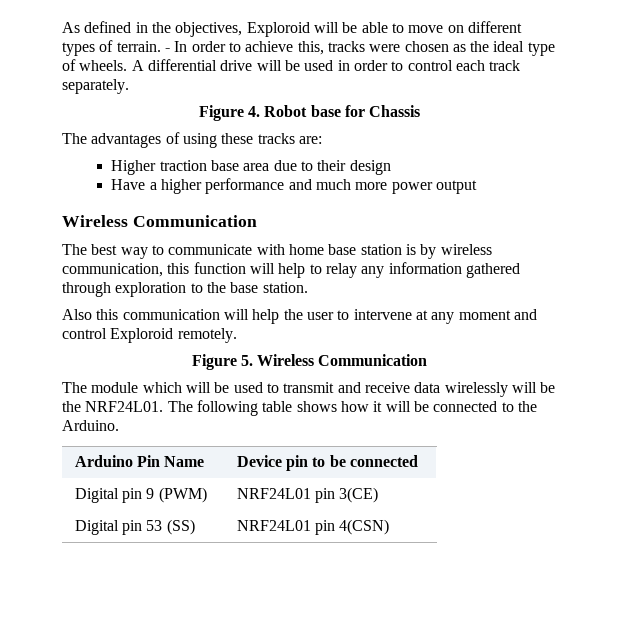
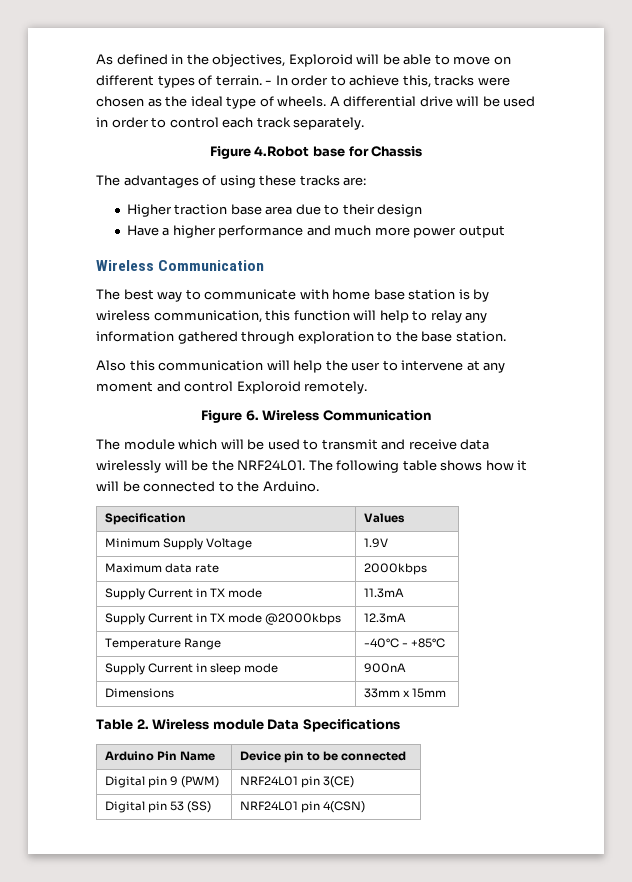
[248,105,308,117] 4. Robot -> [254,146,310,157] 4.Robot
[240,355,253,366] 5. -> [245,410,259,421] 6.
(119, 425) none -> [104,513,186,525] [363,513,405,523] [104,538,253,550] [363,538,388,548] [104,563,220,573] [363,563,427,575] [104,588,263,600] [363,588,404,598] [104,613,342,625] [363,613,406,623] [104,638,221,650] [363,638,446,648] [104,663,279,675] [363,663,406,673] [104,688,174,698] [363,688,447,698] [96,719,400,732] // Specification | Values // Minimum Supply Voltage | 1.9V // Maximum data rate | 2000kbps // Supply Current in TX mode | 11.3mA // Supply Current in TX mode @2000kbps | 12.3mA // Temperature Range | -40°C - +85°C // Supply Current in sleep mode | 900nA // Dimensions | 33mm x 15mm // Table 2. Wireless module Data Specifications

